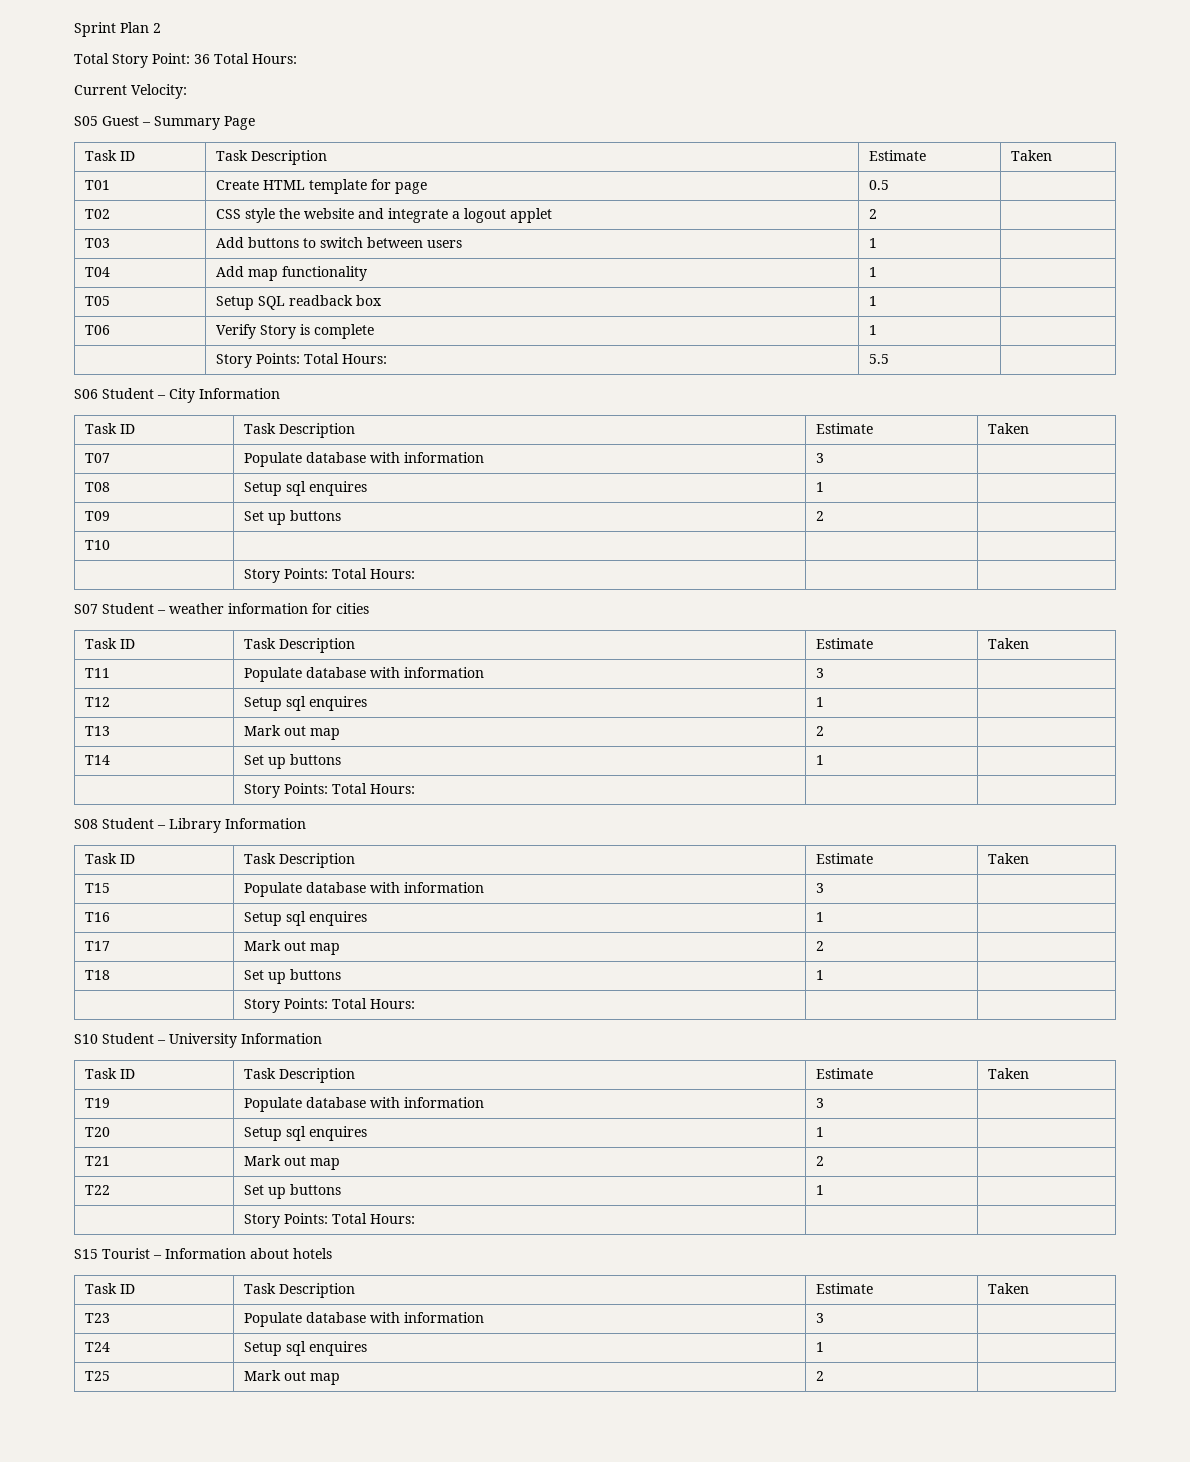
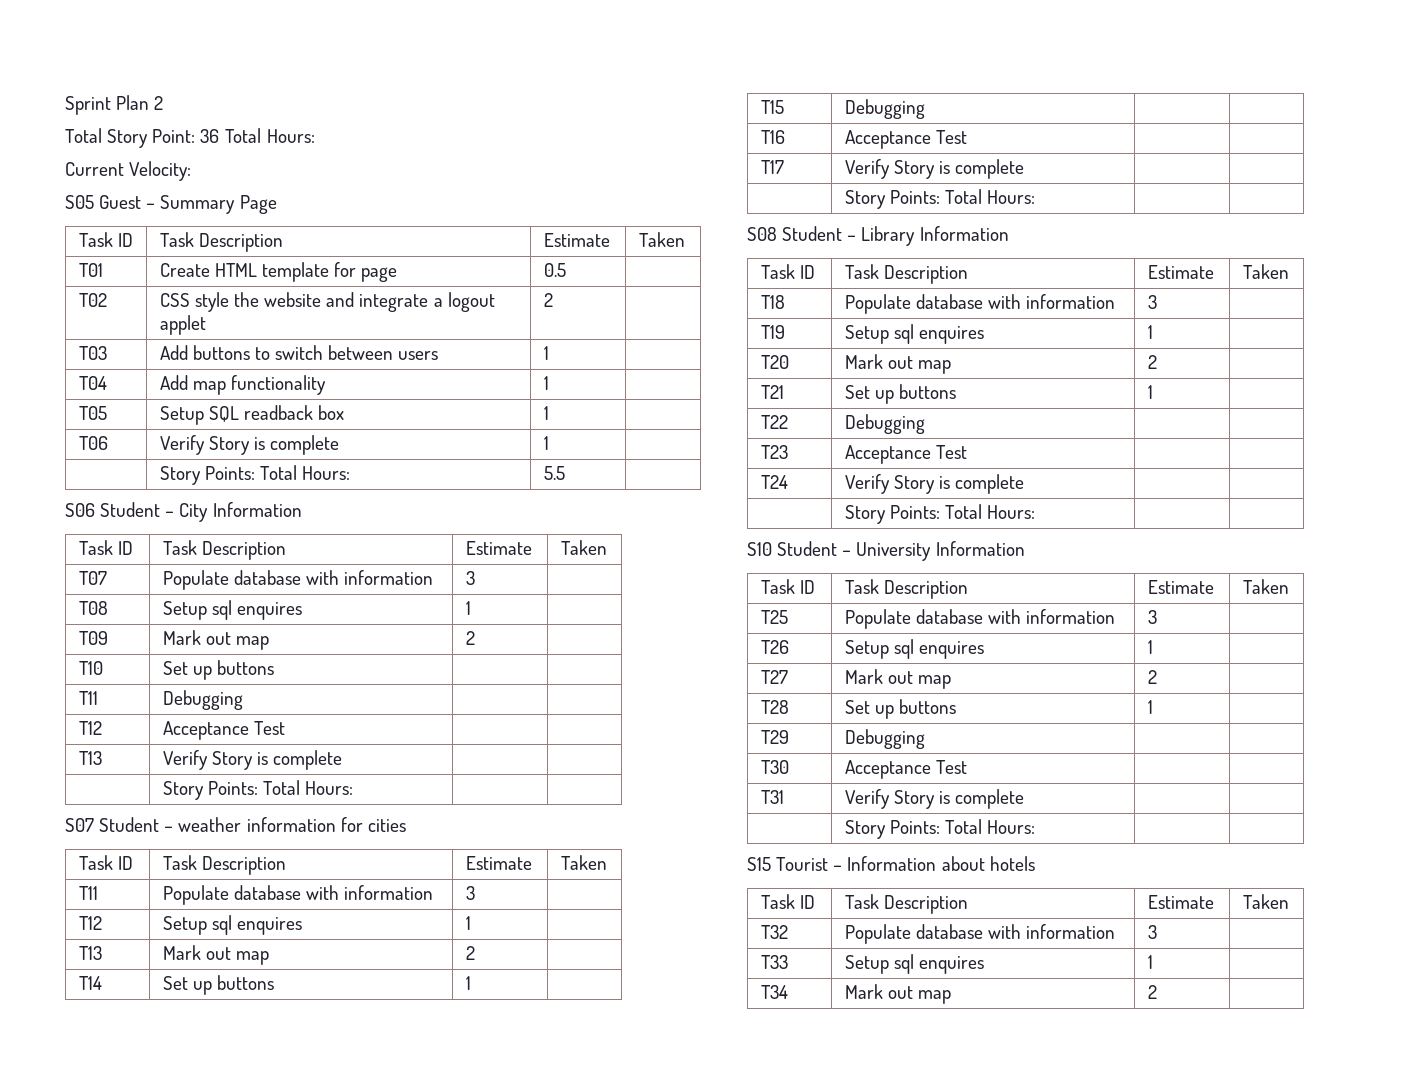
[244,510,342,525] Set up buttons -> [162,630,270,650] Mark out map
(111, 545) none -> [162,660,275,680] [78,691,98,705] [162,690,243,710] [78,721,102,735] [162,721,285,740] [78,751,102,765] [162,750,343,770] Set up buttons | | // T11 | Debugging | | // T12 | Acceptance Test | | // T13 | Verify Story is complete
(825, 760) none -> [760,100,784,114] [844,99,925,119] [760,130,785,144] [844,130,967,149] [760,160,784,174] [844,159,1025,179] // T15 | Debugging | | // T16 | Acceptance Test | | // T17 | Verify Story is complete | |
[85,883,111,893] [244,882,485,897] [816,883,825,893] [85,912,111,922] [244,911,368,926] [816,912,825,922] [85,941,111,951] [244,940,341,955] [816,941,825,951] [85,970,111,980] [244,969,342,984] [816,970,825,980] T15 | Populate database with information | 3 | // T16 | Setup sql enquires | 1 | // T17 | Mark out map | 2 | // T18 | Set up buttons | 1 | -> [760,295,785,309] [844,294,1116,314] [1147,295,1157,309] [760,325,785,339] [844,324,985,344] [1147,325,1153,339] [760,355,789,369] [844,354,952,374] [1147,355,1157,369] [760,385,784,399] [844,384,957,404] [1147,385,1153,399] [760,415,788,429] [844,414,925,434] [760,445,788,459] [844,445,967,464] [760,475,788,489] [844,474,1025,494] T18 | Populate database with information | 3 | // T19 | Setup sql enquires | 1 | // T20 | Mark out map | 2 | // T21 | Set up buttons | 1 | // T22 | Debugging | | // T23 | Acceptance Test | | // T24 | Verify Story is complete | |
[85,1098,111,1108] [244,1097,485,1112] [816,1098,825,1108] [85,1127,111,1137] [244,1126,368,1141] [816,1127,825,1137] [85,1156,111,1166] [244,1155,341,1170] [816,1156,825,1166] [85,1185,111,1195] [244,1184,342,1199] [816,1185,825,1195] T19 | Populate database with information | 3 | // T20 | Setup sql enquires | 1 | // T21 | Mark out map | 2 | // T22 | Set up buttons | 1 | -> [760,610,788,624] [844,609,1116,629] [1147,610,1157,624] [760,640,789,654] [844,639,985,659] [1147,640,1153,654] [760,670,788,684] [844,669,952,689] [1147,670,1157,684] [760,700,789,714] [844,699,957,719] [1147,700,1153,714] [760,730,789,744] [844,729,925,749] [760,760,789,774] [844,760,967,779] [760,790,784,804] [844,789,1025,809] T25 | Populate database with information | 3 | // T26 | Setup sql enquires | 1 | // T27 | Mark out map | 2 | // T28 | Set up buttons | 1 | // T29 | Debugging | | // T30 | Acceptance Test | | // T31 | Verify Story is complete | |
[85,1313,111,1323] [244,1312,485,1327] [816,1313,825,1323] [85,1342,111,1352] [244,1341,368,1356] [816,1342,825,1352] [85,1371,111,1381] T23 | Populate database with information | 3 | // T24 | Setup sql enquires | 1 | // T25 -> [760,925,788,939] [844,924,1116,944] [1147,925,1157,939] [760,955,788,969] [844,954,985,974] [1147,955,1153,969] [760,985,788,999] T32 | Populate database with information | 3 | // T33 | Setup sql enquires | 1 | // T34

